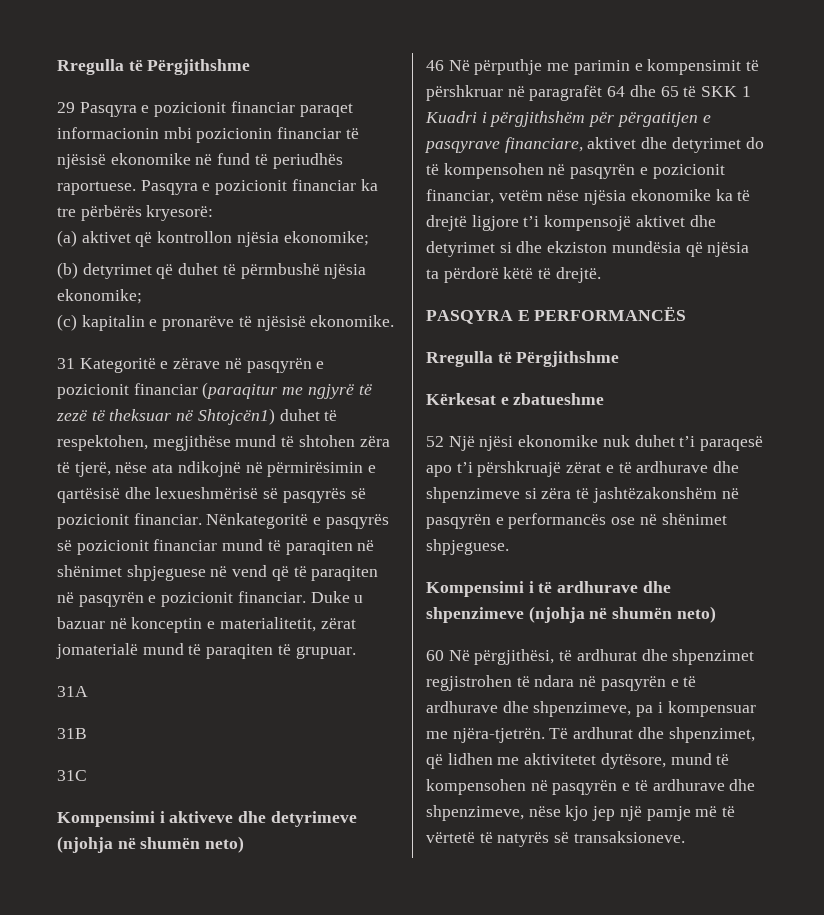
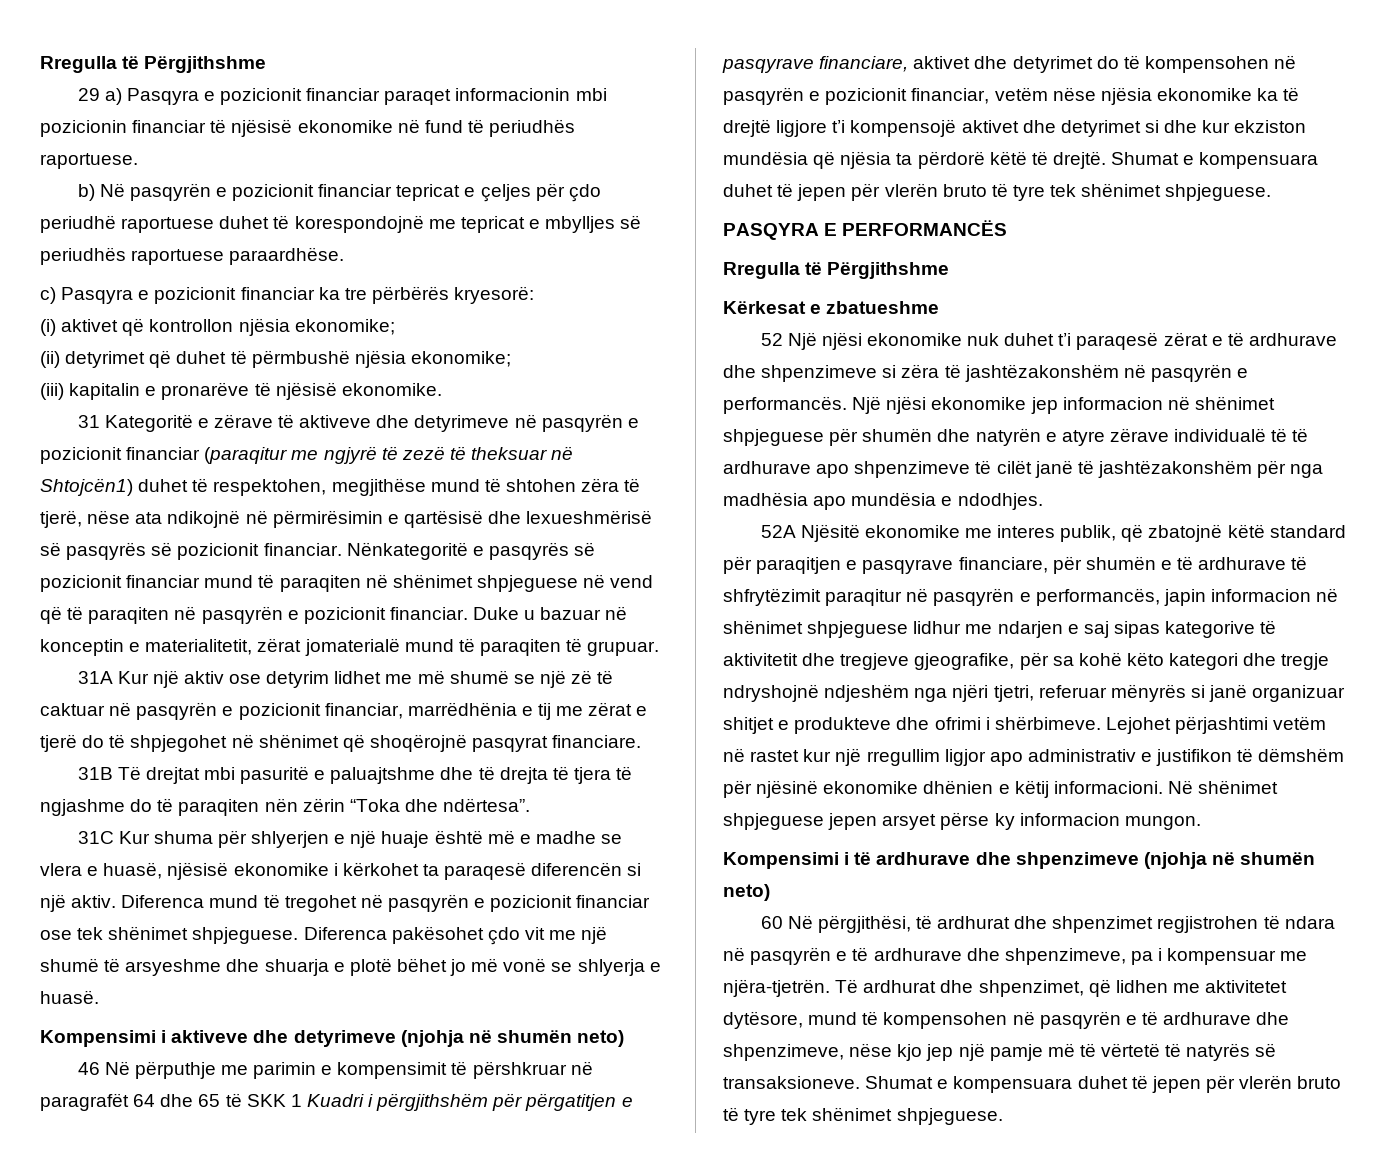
(75, 107) none -> [104,88,122,105] a)
(136, 188) none -> [77,183,601,202] [40,215,642,233] [40,247,345,265] [40,287,56,304] // b) Në pasqyrën e pozicionit financiar tepricat e çeljes për çdo periudhë raportuese duhet të korespondojnë me tepricat e mbylljes së periudhës raportuese paraardhëse. // c)
[57,230,77,247] (a) -> [40,319,56,336] (i)
[57,262,78,279] (b) -> [40,351,60,368] (ii)
[57,314,77,331] (c) -> [40,383,64,400] (iii)
(221, 363) none -> [278,414,510,432] të aktiveve dhe detyrimeve
[57,728,87,739] [57,770,87,781] // 31B // 31C -> [117,670,614,688] [40,702,648,720] [40,734,642,752] [77,766,633,784] [40,798,531,816] [77,830,623,848] [40,862,642,880] [40,894,651,912] [40,926,608,945] [40,958,661,976] [40,990,99,1004] Kur një aktiv ose detyrim lidhet me më shumë se një zë të caktuar në pasqyrën e pozicionit financiar, marrëdhënia e tij me zërat e tjerë do të shpjegohet në shënimet që shoqërojnë pasqyrat financiare. // 31B Të drejtat mbi pasuritë e paluajtshme dhe të drejta të tjera të ngjashme do të paraqiten nën zërin “Toka dhe ndërtesa”. // 31C Kur shuma për shlyerjen e një huaje është më e madhe se vlera e huasë, njësisë ekonomike i kërkohet ta paraqesë diferencën si një aktiv. Diferenca mund të tregohet në pasqyrën e pozicionit financiar ose tek shënimet shpjeguese. Diferenca pakësohet çdo vit me një shumë të arsyeshme dhe shuarja e plotë bëhet jo më vonë se shlyerja e huasë.
(543, 247) none -> [1202,120,1231,133] kur
(601, 275) none -> [1111,152,1319,169] [723,183,1272,201] Shumat e kompensuara duhet të jepen për vlerën bruto të tyre tek shënimet shpjeguese.
[426,461,562,477] apo t’i përshkruajë -> (1159, 341) none
[508,513,727,529] [426,539,509,555] performancës ose në shënimet shpjeguese. -> [723,396,1275,414] [723,428,1309,446] [723,460,1324,478] [723,492,1043,510] [760,524,1346,542] [723,556,1308,574] [723,588,1339,606] [723,620,1277,638] [723,652,1330,670] [723,684,1346,702] [723,716,1327,734] [723,748,1345,766] [723,780,1279,798] [723,812,1201,830] performancës. Një njësi ekonomike jep informacion në shënimet shpjeguese për shumën dhe natyrën e atyre zërave individualë të të ardhurave apo shpenzimeve të cilët janë të jashtëzakonshëm për nga madhësia apo mundësia e ndodhjes. // 52A Njësitë ekonomike me interes publik, që zbatojnë këtë standard për paraqitjen e pasqyrave financiare, për shumën e të ardhurave të shfrytëzimit paraqitur në pasqyrën e performancës, japin informacion në shënimet shpjeguese lidhur me ndarjen e saj sipas kategorive të aktivitetit dhe tregjeve gjeografike, për sa kohë këto kategori dhe tregje ndryshojnë ndjeshëm nga njëri tjetri, referuar mënyrës si janë organizuar shitjet e produkteve dhe ofrimi i shërbimeve. Lejohet përjashtimi vetëm në rastet kur një rregullim ligjor apo administrativ e justifikon të dëmshëm për njësinë ekonomike dhënien e këtij informacioni. Në shënimet shpjeguese jepen arsyet përse ky informacion mungon.
(685, 837) none -> [865,1075,1342,1093] [723,1107,1003,1125] Shumat e kompensuara duhet të jepen për vlerën bruto të tyre tek shënimet shpjeguese.

